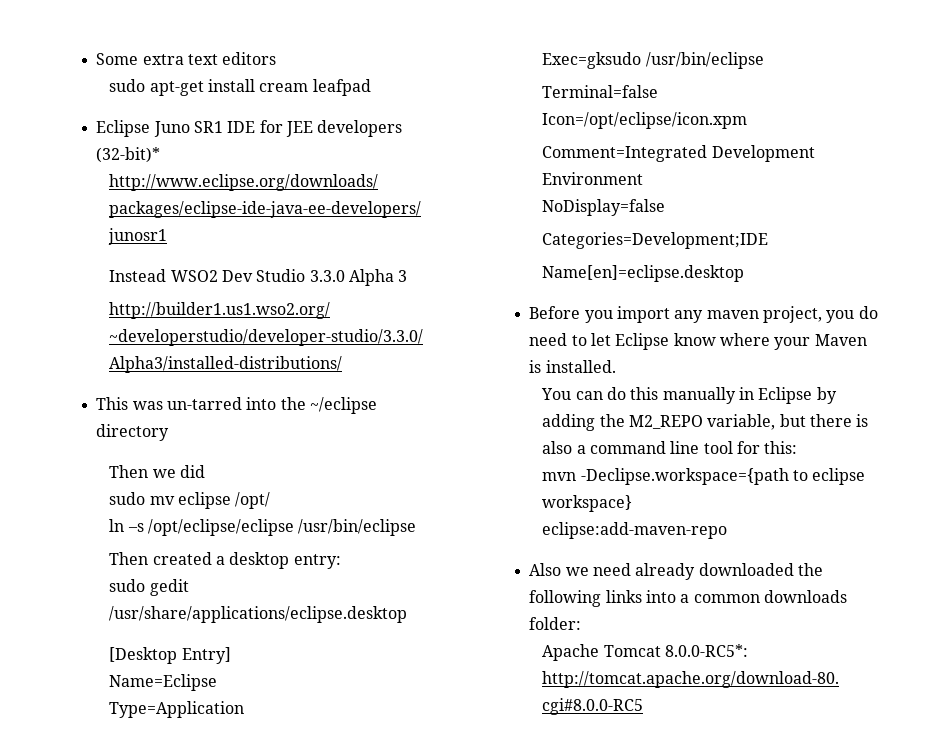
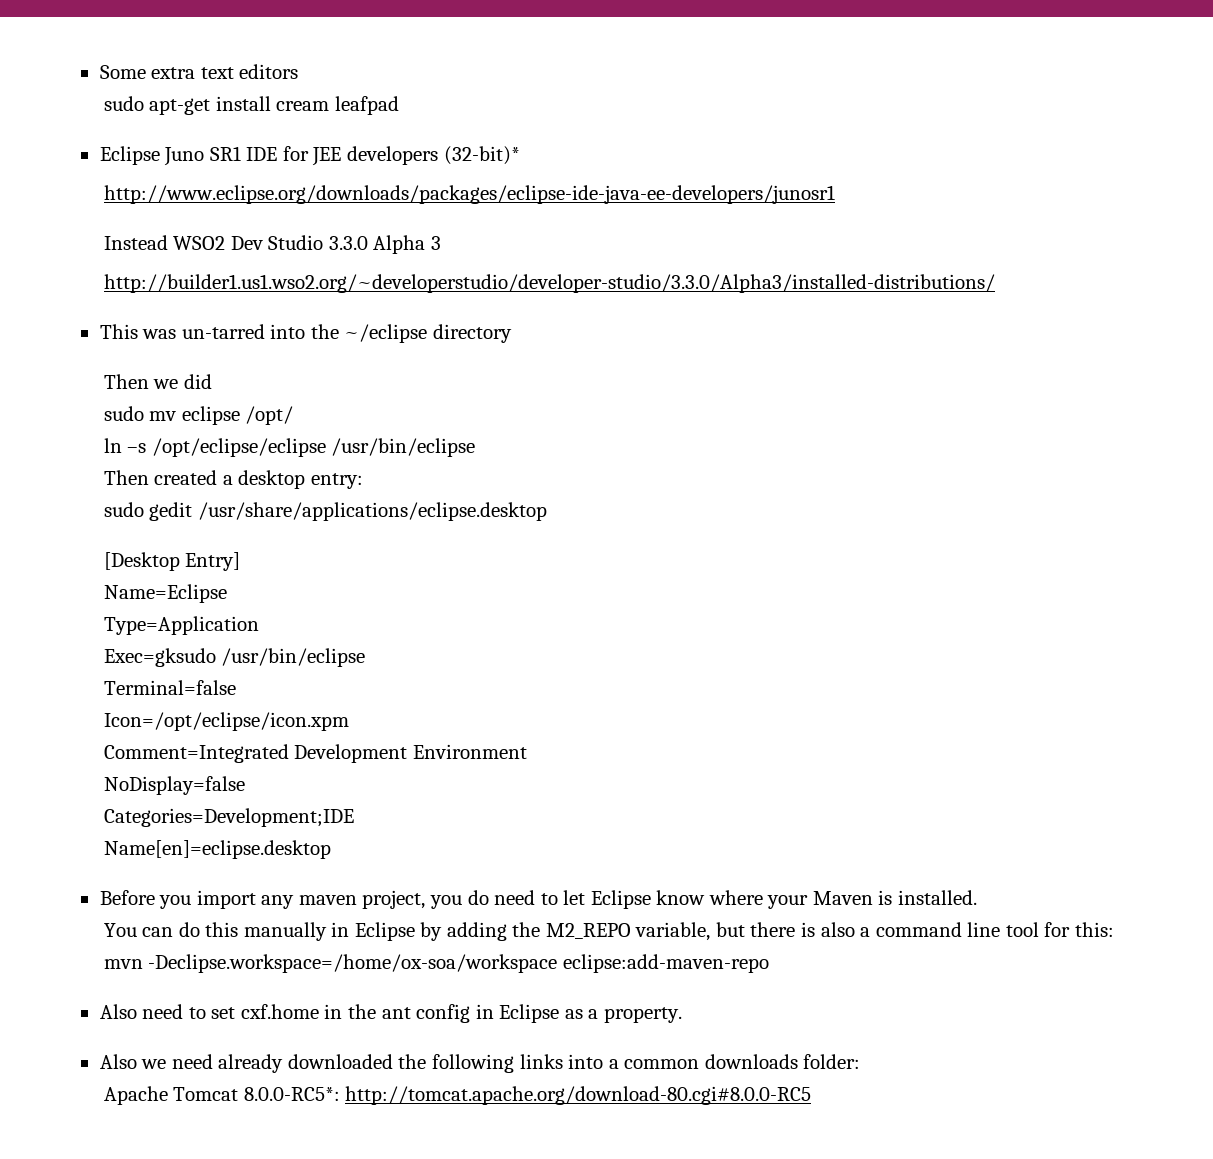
[580,468,866,485] [542,495,633,512] [542,522,728,539] -Declipse.workspace={path to eclipse workspace} // eclipse:add-maven-repo -> [148,954,769,973] [99,1004,682,1023] -Declipse.workspace=/home/ox-soa/workspace eclipse:add-maven-repo // Also need to set cxf.home in the ant config in Eclipse as a property.

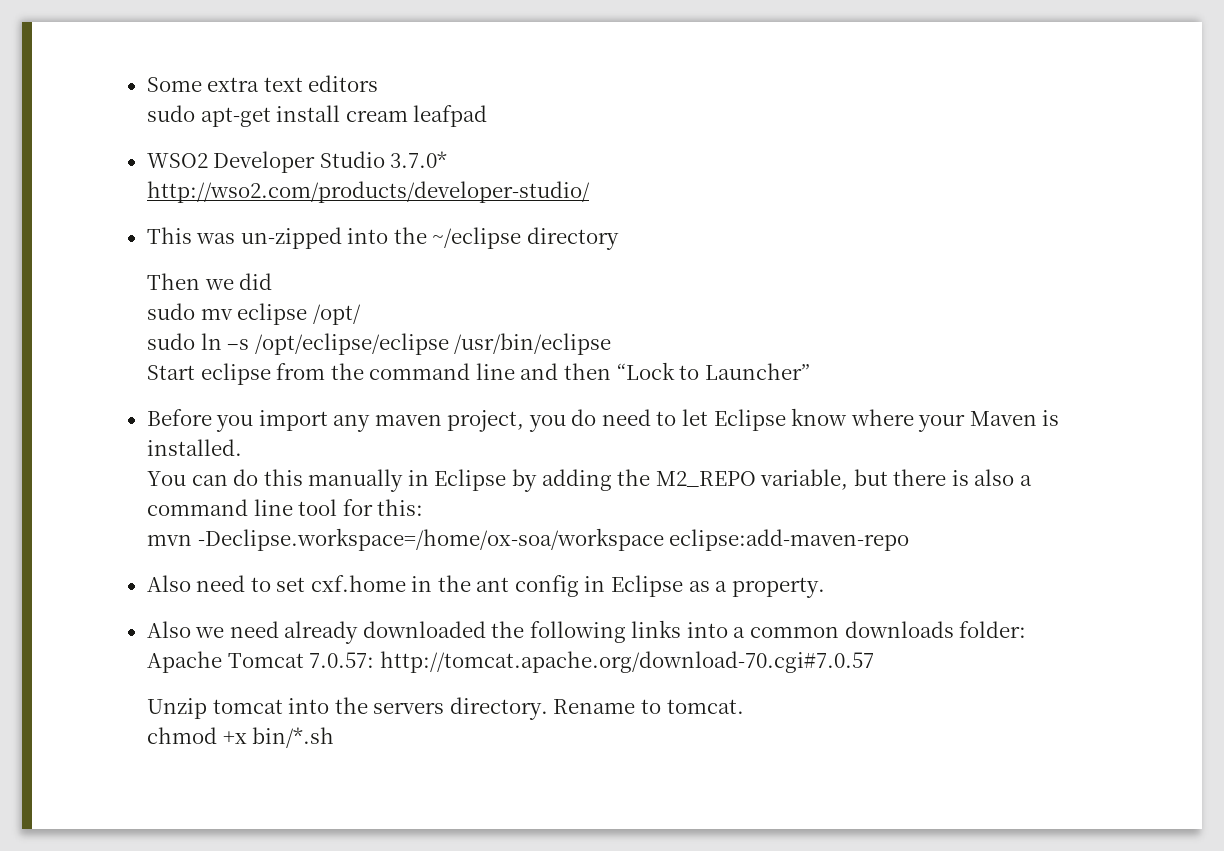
[99,146,520,166] [103,185,835,204] [103,235,441,254] [103,274,995,293] Eclipse Juno SR1 IDE for JEE developers (32-bit)* // http://www.eclipse.org/downloads/packages/eclipse-ide-java-ee-developers/junosr1 // Instead WSO2 Dev Studio 3.3.0 Alpha 3 // http://builder1.us1.wso2.org/~developerstudio/developer-studio/3.3.0/Alpha3/installed-distributions/ -> [146,151,448,173] [147,181,591,203] WSO2 Developer Studio 3.7.0* // http://wso2.com/products/developer-studio/
[181,324,265,339] un-tarred -> [240,227,342,249] un-zipped
(294, 415) none -> [147,333,196,350] sudo
[103,470,363,489] [103,502,547,521] [103,552,241,571] [103,584,227,603] [103,616,259,635] [103,648,366,667] [103,680,236,695] [103,712,349,731] [103,744,527,763] [103,776,245,795] [103,808,354,827] [103,840,331,859] Then created a desktop entry: // sudo gedit /usr/share/applications/eclipse.desktop // [Desktop Entry] // Name=Eclipse // Type=Application // Exec=gksudo /usr/bin/eclipse // Terminal=false // Icon=/opt/eclipse/icon.xpm // Comment=Integrated Development Environment // NoDisplay=false // Categories=Development;IDE // Name[en]=eclipse.desktop -> [147,362,810,385] Start eclipse from the command line and then “Lock to Launcher”
[243,1086,812,1105] 8.0.0-RC5*: http://tomcat.apache.org/download-80.cgi#8.0.0-RC5 -> [309,651,874,673] [147,697,744,720] [147,727,335,748] 7.0.57: http://tomcat.apache.org/download-70.cgi#7.0.57 // Unzip tomcat into the servers directory. Rename to tomcat. // chmod +x bin/*.sh

